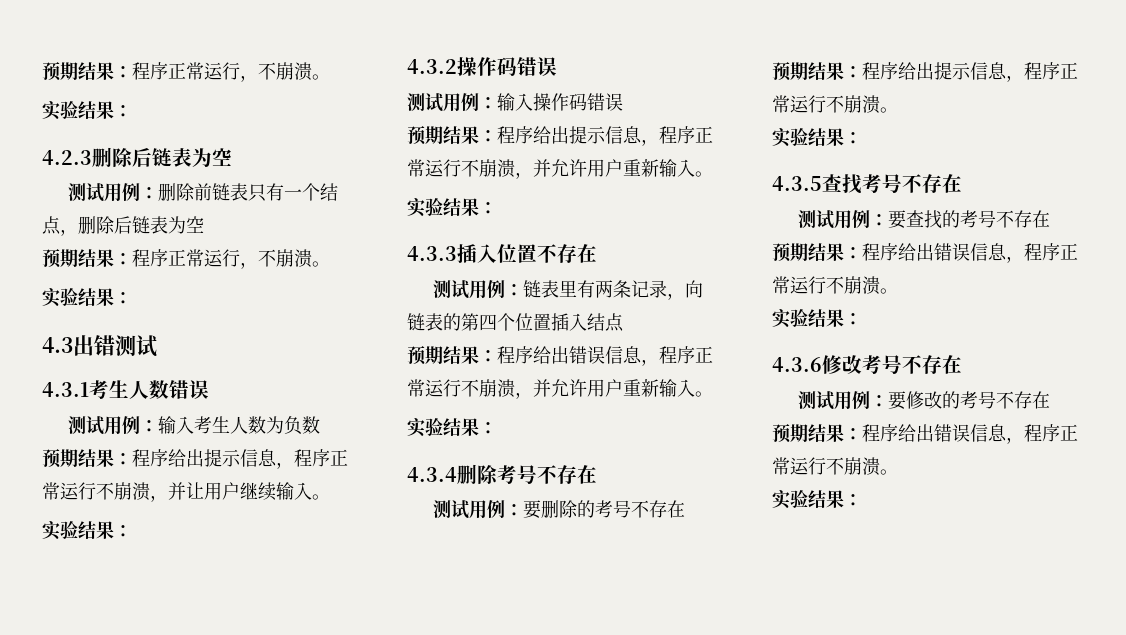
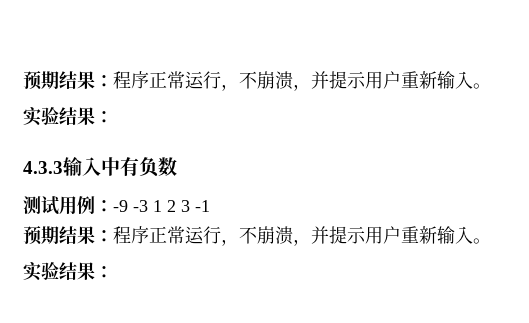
[42,62,330,82] [42,101,132,120] [42,147,232,168] [68,183,339,202] [42,216,204,236] [42,249,330,269] [42,288,132,307] [42,335,157,357] [42,380,209,399] [68,416,321,435] [42,449,348,469] [42,482,330,502] [42,521,132,540] [407,57,557,76] [407,93,623,112] [407,126,713,146] [407,159,713,179] [407,198,497,217] [407,244,597,263] [433,280,704,300] [407,313,624,332] [407,346,713,366] [407,379,713,399] [407,418,497,437] [407,464,597,485] [433,500,686,519] [772,62,1078,82] [772,95,898,114] [772,128,862,147] [772,174,962,194] [798,210,1051,229] [772,243,1078,263] [772,276,898,295] [772,309,862,328] [772,355,962,374] [798,391,1051,410] [772,424,1078,444] [772,457,898,476] [772,490,862,509] 预期结果：程序正常运行，不崩溃。 // 实验结果： // 4.2.3删除后链表为空 // 测试用例：删除前链表只有一个结点，删除后链表为空 // 预期结果：程序正常运行，不崩溃。 // 实验结果： // 4.3出错测试 // 4.3.1考生人数错误 // 测试用例：输入考生人数为负数 // 预期结果：程序给出提示信息，程序正常运行不崩溃，并让用户继续输入。 // 实验结果： // 4.3.2操作码错误 // 测试用例：输入操作码错误 // 预期结果：程序给出提示信息，程序正常运行不崩溃，并允许用户重新输入。 // 实验结果： // 4.3.3插入位置不存在 // 测试用例：链表里有两条记录，向链表的第四个位置插入结点 // 预期结果：程序给出错误信息，程序正常运行不崩溃，并允许用户重新输入。 // 实验结果： // 4.3.4删除考号不存在 // 测试用例：要删除的考号不存在 // 预期结果：程序给出提示信息，程序正常运行不崩溃。 // 实验结果： // 4.3.5查找考号不存在 // 测试用例：要查找的考号不存在 // 预期结果：程序给出错误信息，程序正常运行不崩溃。 // 实验结果： // 4.3.6修改考号不存在 // 测试用例：要修改的考号不存在 // 预期结果：程序给出错误信息，程序正常运行不崩溃。 // 实验结果： -> [23,71,491,91] [23,107,113,126] [23,156,177,177] [23,196,210,215] [23,226,491,246] [23,262,113,281] 预期结果：程序正常运行，不崩溃，并提示用户重新输入。 // 实验结果： // 4.3.3输入中有负数 // 测试用例：-9 -3 1 2 3 -1 // 预期结果：程序正常运行，不崩溃，并提示用户重新输入。 // 实验结果：

